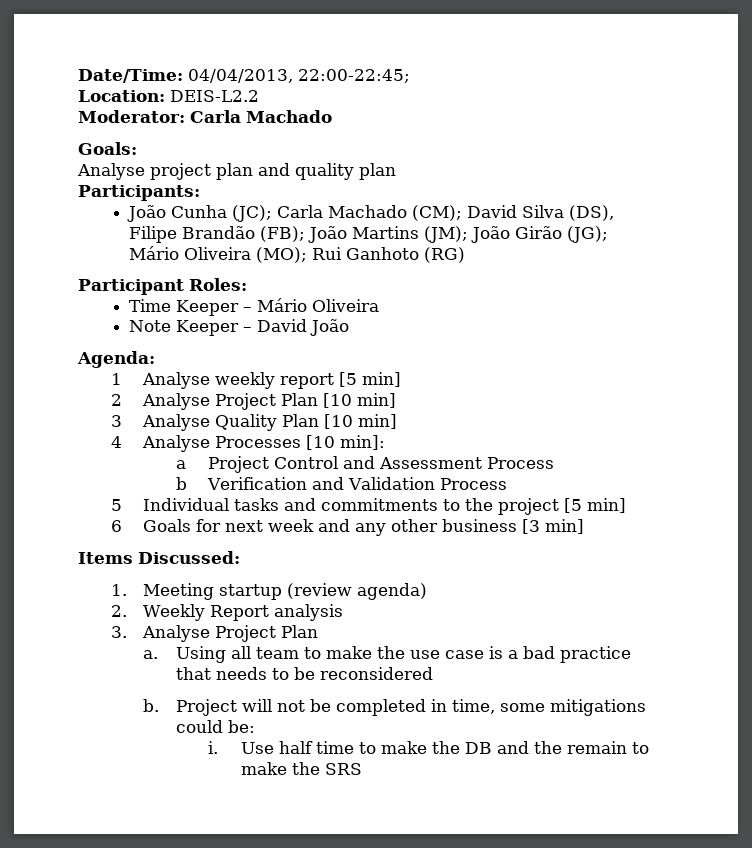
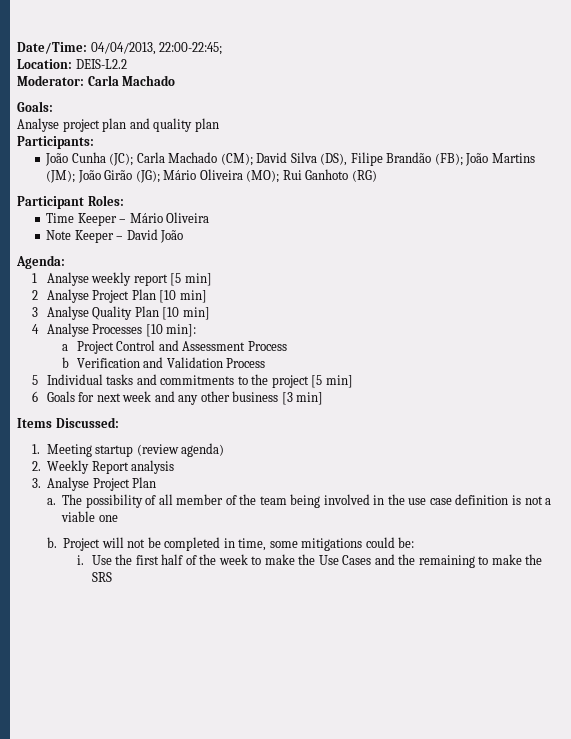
[175,646,631,663] [175,667,433,680] Using all team to make the use case is a bad practice that needs to be reconsidered -> [62,494,552,508] [61,511,118,522] The possibility of all member of the team being involved in the use case definition is not a viable one
[278,741,492,754] half time to make the DB -> [115,554,372,565] the first half of the week to make the Use Cases
[566,741,627,754] remain -> [418,555,475,568] remaining

